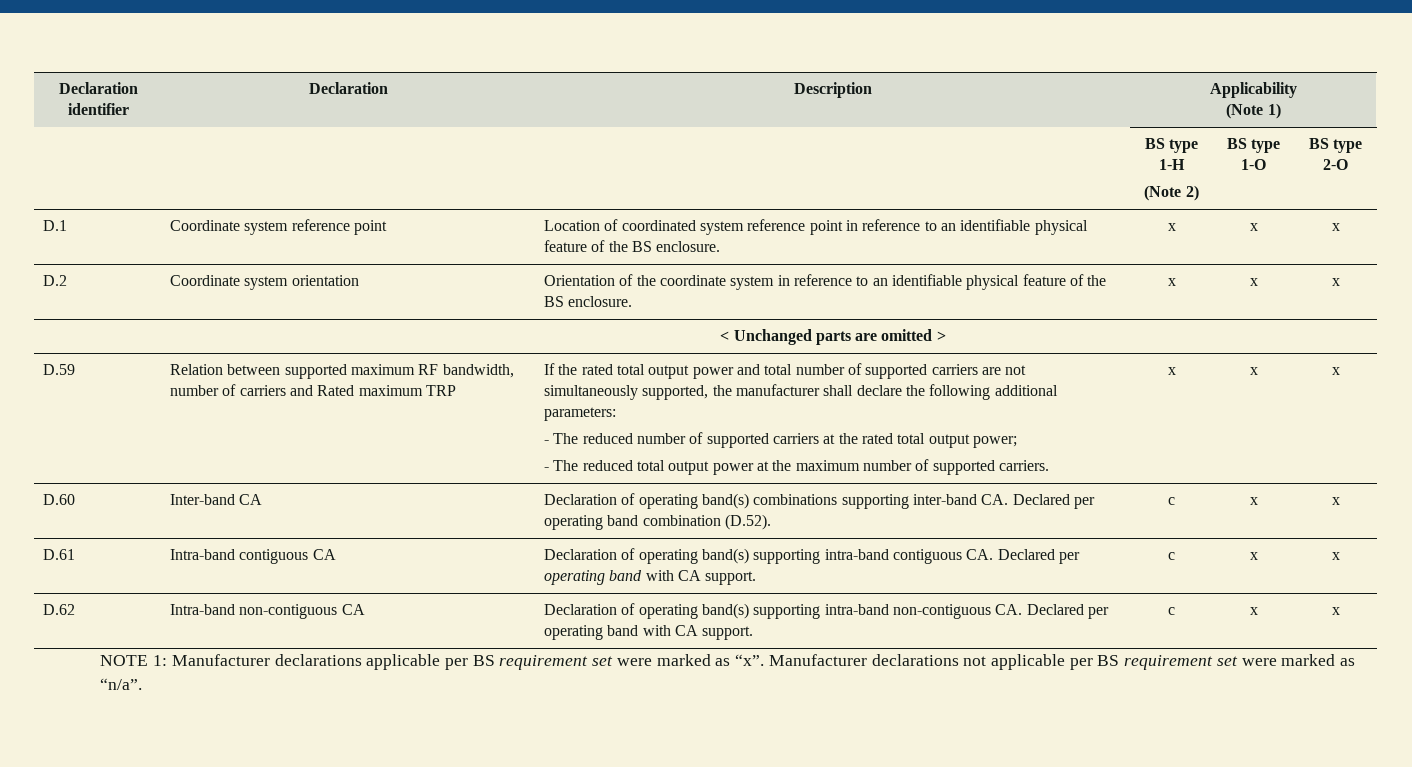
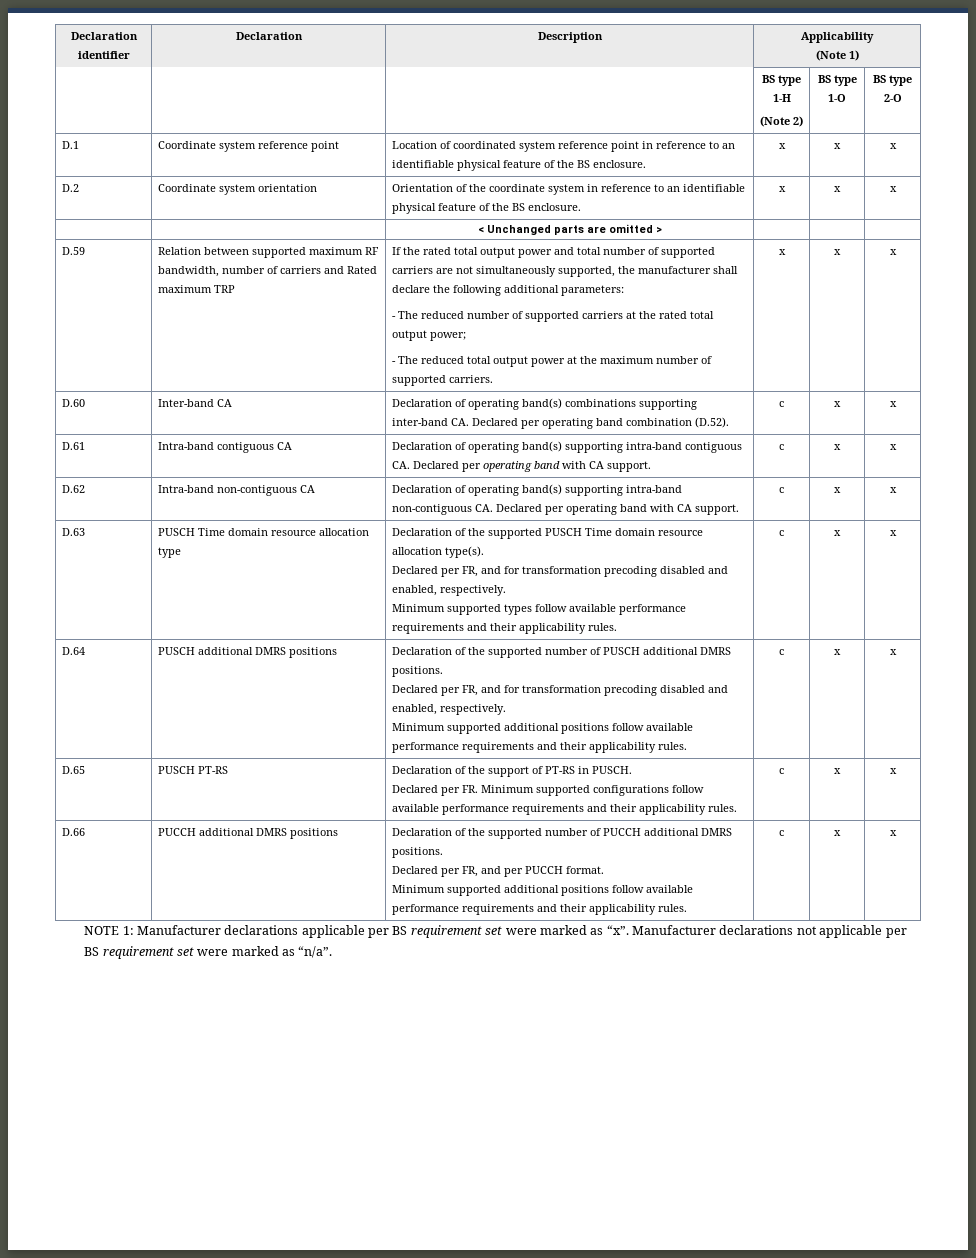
(1340, 611) none -> [61,528,85,536] [157,528,369,536] [157,547,181,558] [391,528,703,539] [391,546,484,558] [391,566,728,577] [391,585,506,596] [391,604,686,615] [391,623,617,634] [779,530,784,536] [834,530,841,536] [889,530,897,536] [61,647,85,655] [157,647,337,658] [391,647,731,658] [391,666,443,677] [391,685,728,696] [391,704,506,715] [391,723,693,734] [391,742,687,753] [779,649,784,655] [834,649,841,655] [889,649,897,655] [61,766,85,774] [157,766,228,774] [391,766,632,777] [391,785,704,796] [391,804,737,815] [779,768,784,774] [834,768,841,774] [889,768,897,774] [61,828,85,836] [157,828,338,839] [391,828,732,839] [391,847,443,858] [391,866,604,877] [391,885,693,896] [391,904,687,915] [779,830,784,836] [834,830,841,836] [889,830,897,836] // D.63 | PUSCH Time domain resource allocation type | Declaration of the supported PUSCH Time domain resource allocation type(s). // Declared per FR, and for transformation precoding disabled and enabled, respectively. // Minimum supported types follow available performance requirements and their applicability rules. | c | x | x // D.64 | PUSCH additional DMRS positions | Declaration of the supported number of PUSCH additional DMRS positions. // Declared per FR, and for transformation precoding disabled and enabled, respectively. // Minimum supported additional positions follow available performance requirements and their applicability rules. | c | x | x // D.65 | PUSCH PT-RS | Declaration of the support of PT-RS in PUSCH. // Declared per FR. Minimum supported configurations follow available performance requirements and their applicability rules. | c | x | x // D.66 | PUCCH additional DMRS positions | Declaration of the supported number of PUCCH additional DMRS positions. // Declared per FR, and per PUCCH format. // Minimum supported additional positions follow available performance requirements and their applicability rules. | c | x | x

